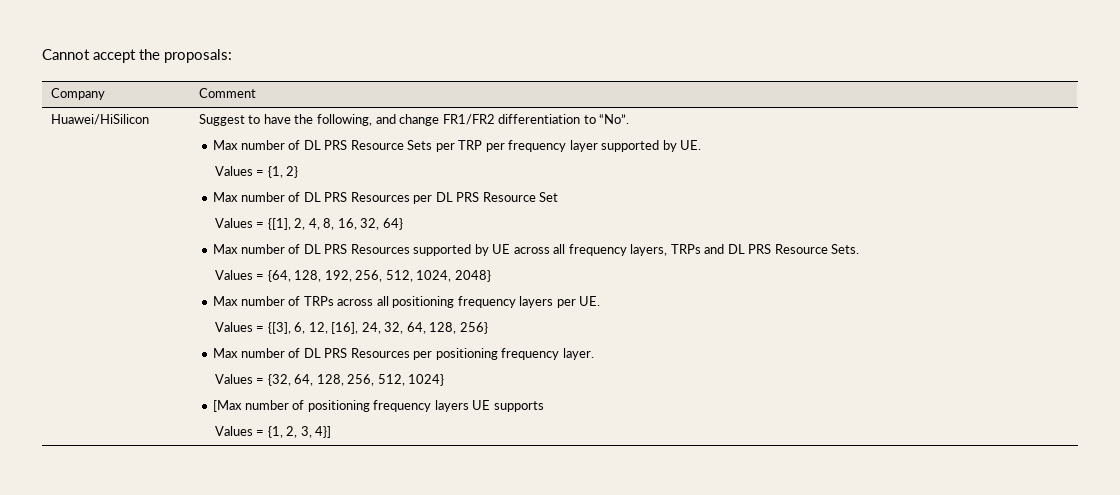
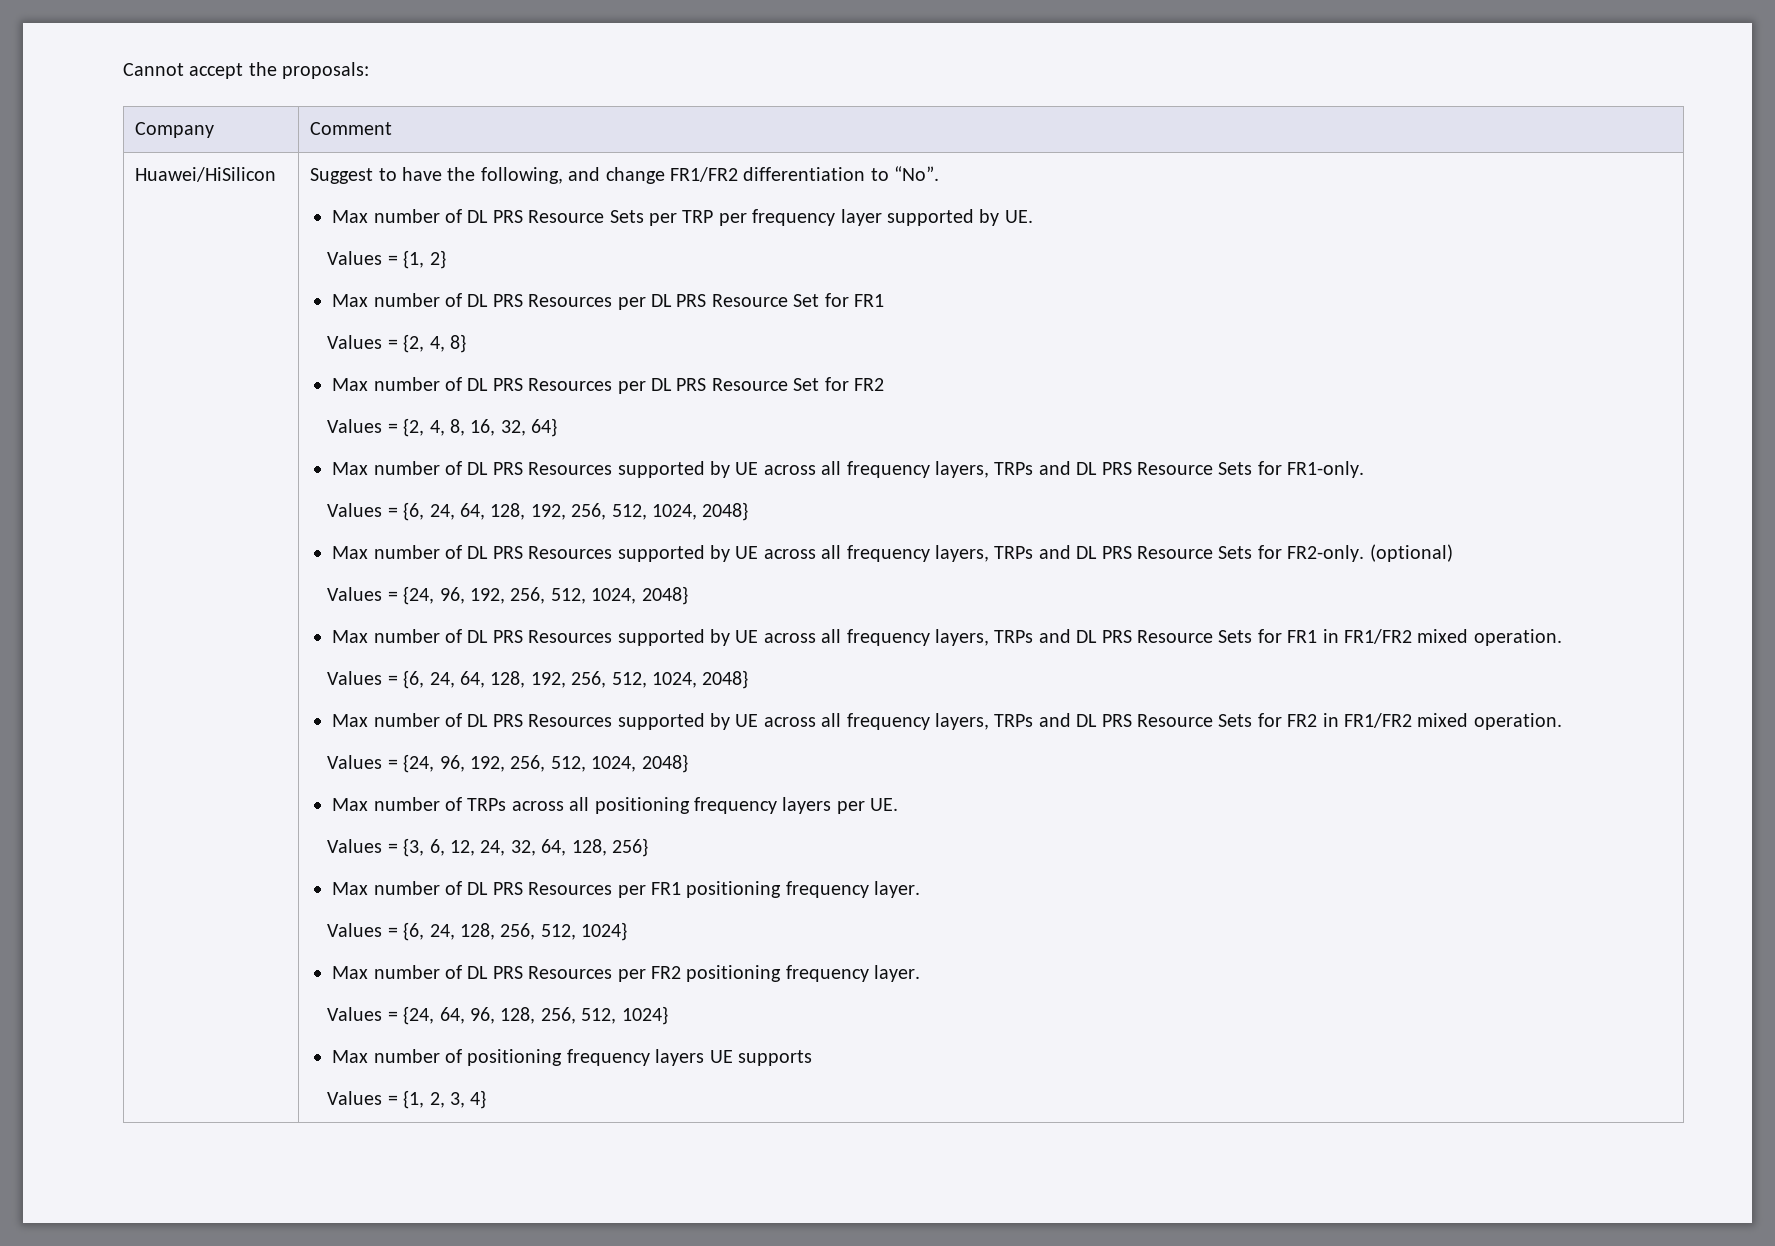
[214,218,306,230] // Values = {[1], 2, -> [824,293,884,307] [327,334,467,353] [332,377,884,394] [327,418,425,437] for FR1 // Values = {2, 4, 8} // Max number of DL PRS Resources per DL PRS Resource Set for FR2 // Values = {2,
[831,244,860,254] [214,270,491,282] Sets. // Values = {64, 128, 192, 256, 512, 1024, 2048} -> [1218,461,1365,478] [327,502,749,521] [332,544,1453,562] [327,586,688,605] [332,629,1562,646] [327,670,749,689] [332,713,1562,730] [327,754,688,773] Sets for FR1-only. // Values = {6, 24, 64, 128, 192, 256, 512, 1024, 2048} // Max number of DL PRS Resources supported by UE across all frequency layers, TRPs and DL PRS Resource Sets for FR2-only. (optional) // Values = {24, 96, 192, 256, 512, 1024, 2048} // Max number of DL PRS Resources supported by UE across all frequency layers, TRPs and DL PRS Resource Sets for FR1 in FR1/FR2 mixed operation. // Values = {6, 24, 64, 128, 192, 256, 512, 1024, 2048} // Max number of DL PRS Resources supported by UE across all frequency layers, TRPs and DL PRS Resource Sets for FR2 in FR1/FR2 mixed operation. // Values = {24, 96, 192, 256, 512, 1024, 2048}
[267,322,291,334] {[3], -> [403,838,425,857] {3,
[331,322,359,334] [16], -> (476, 848) none
[435,348,594,360] [214,374,445,386] [213,400,243,412] positioning frequency layer. // Values = {32, 64, 128, 256, 512, 1024} // [Max -> [650,881,921,898] [327,922,628,941] [332,965,921,982] [327,1006,668,1025] [332,1050,369,1063] FR1 positioning frequency layer. // Values = {6, 24, 128, 256, 512, 1024} // Max number of DL PRS Resources per FR2 positioning frequency layer. // Values = {24, 64, 96, 128, 256, 512, 1024} // Max
[315,426,332,438] 4}] -> [470,1090,487,1109] 4}

